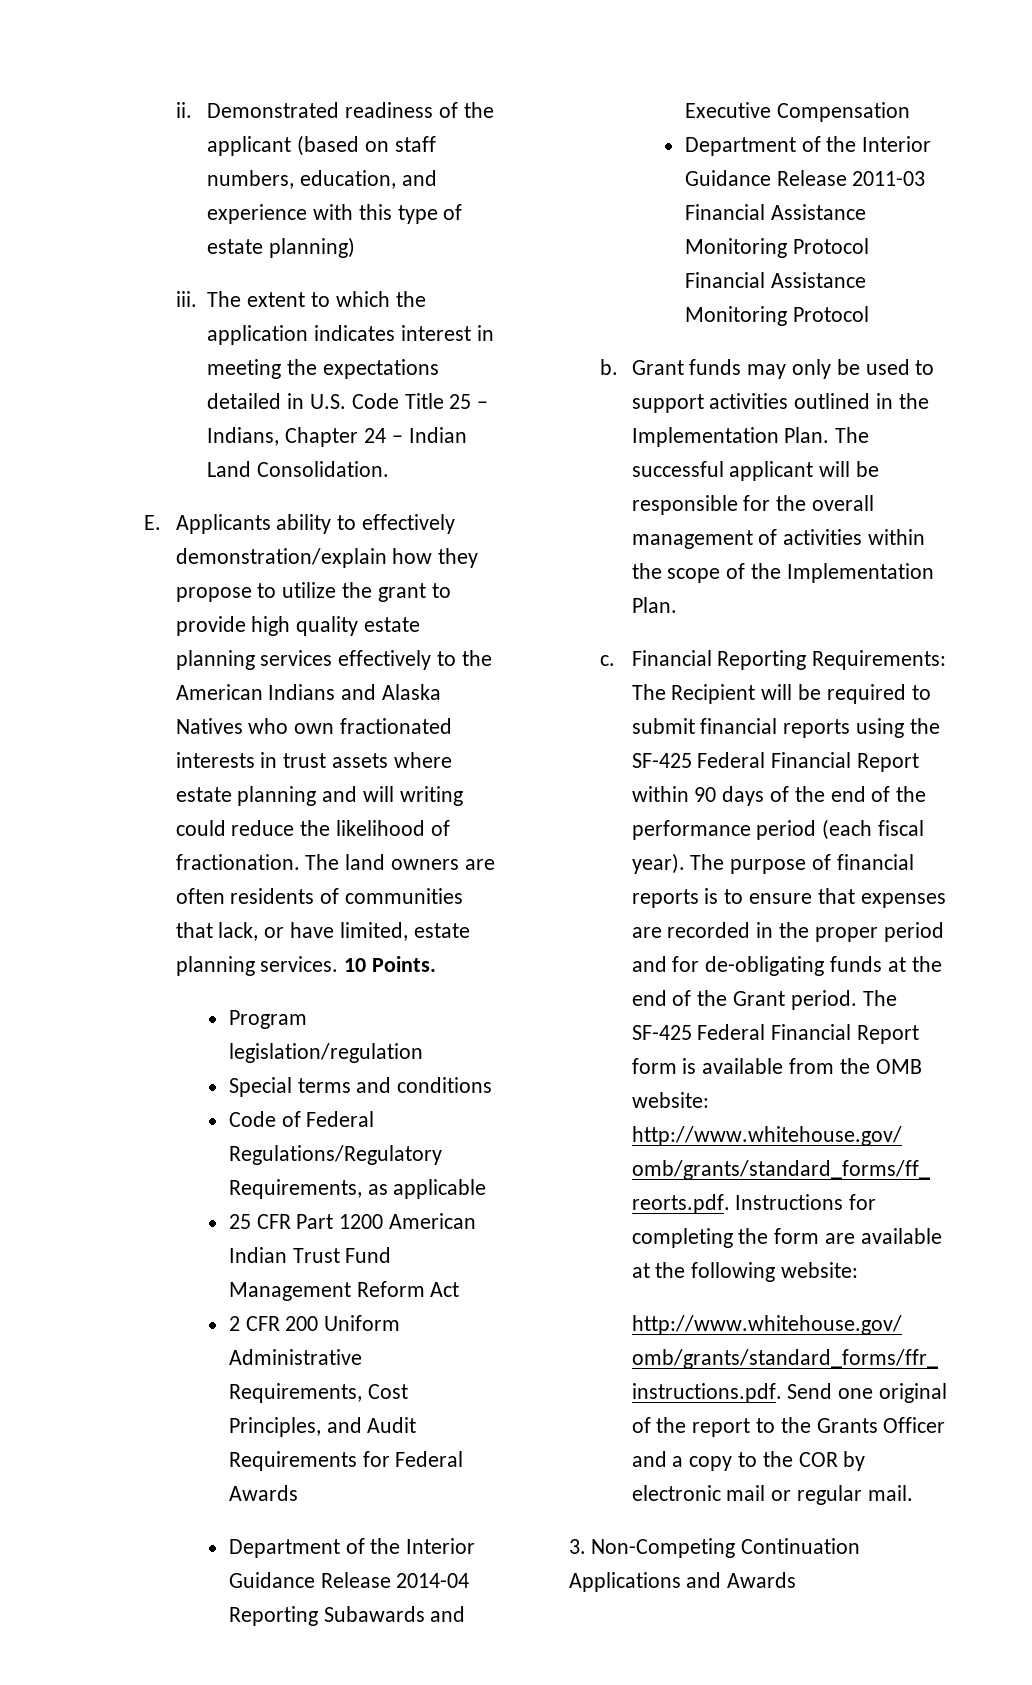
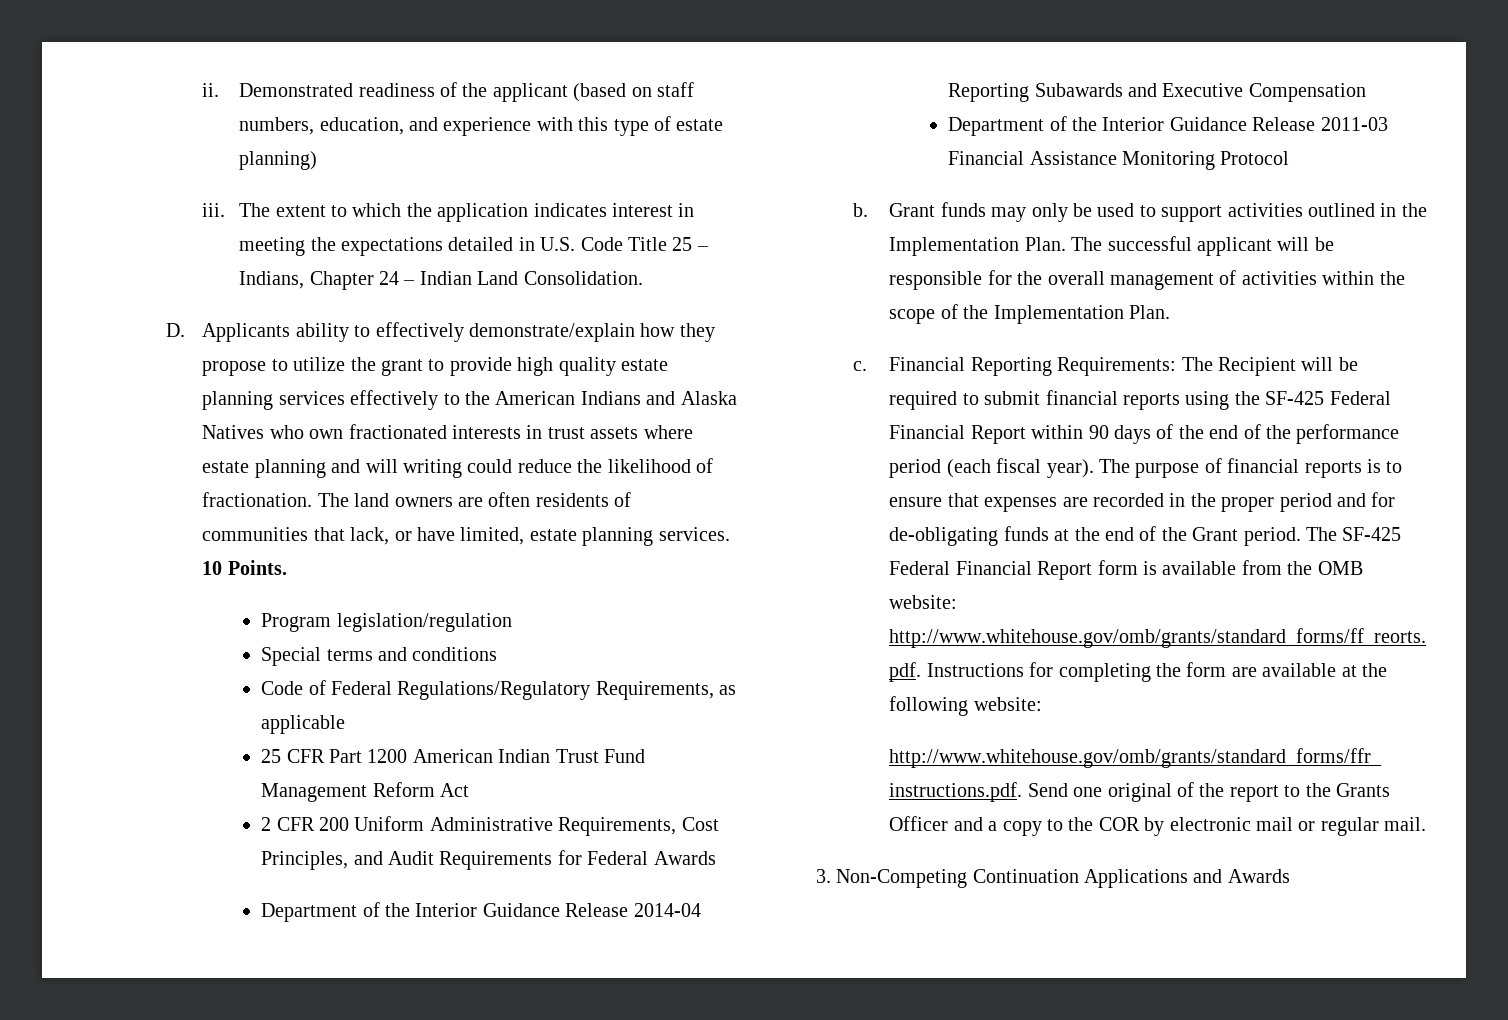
[144,515,162,530] E. -> [165,323,185,337] D.
[175,548,387,568] demonstration/explain -> [468,323,635,342] demonstrate/explain
[684,272,866,288] [684,306,869,326] Financial Assistance Monitoring Protocol -> (1290, 158) none

